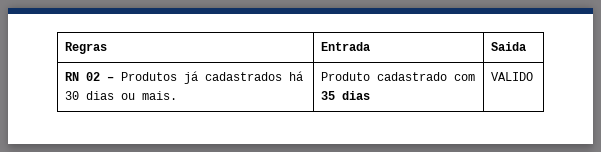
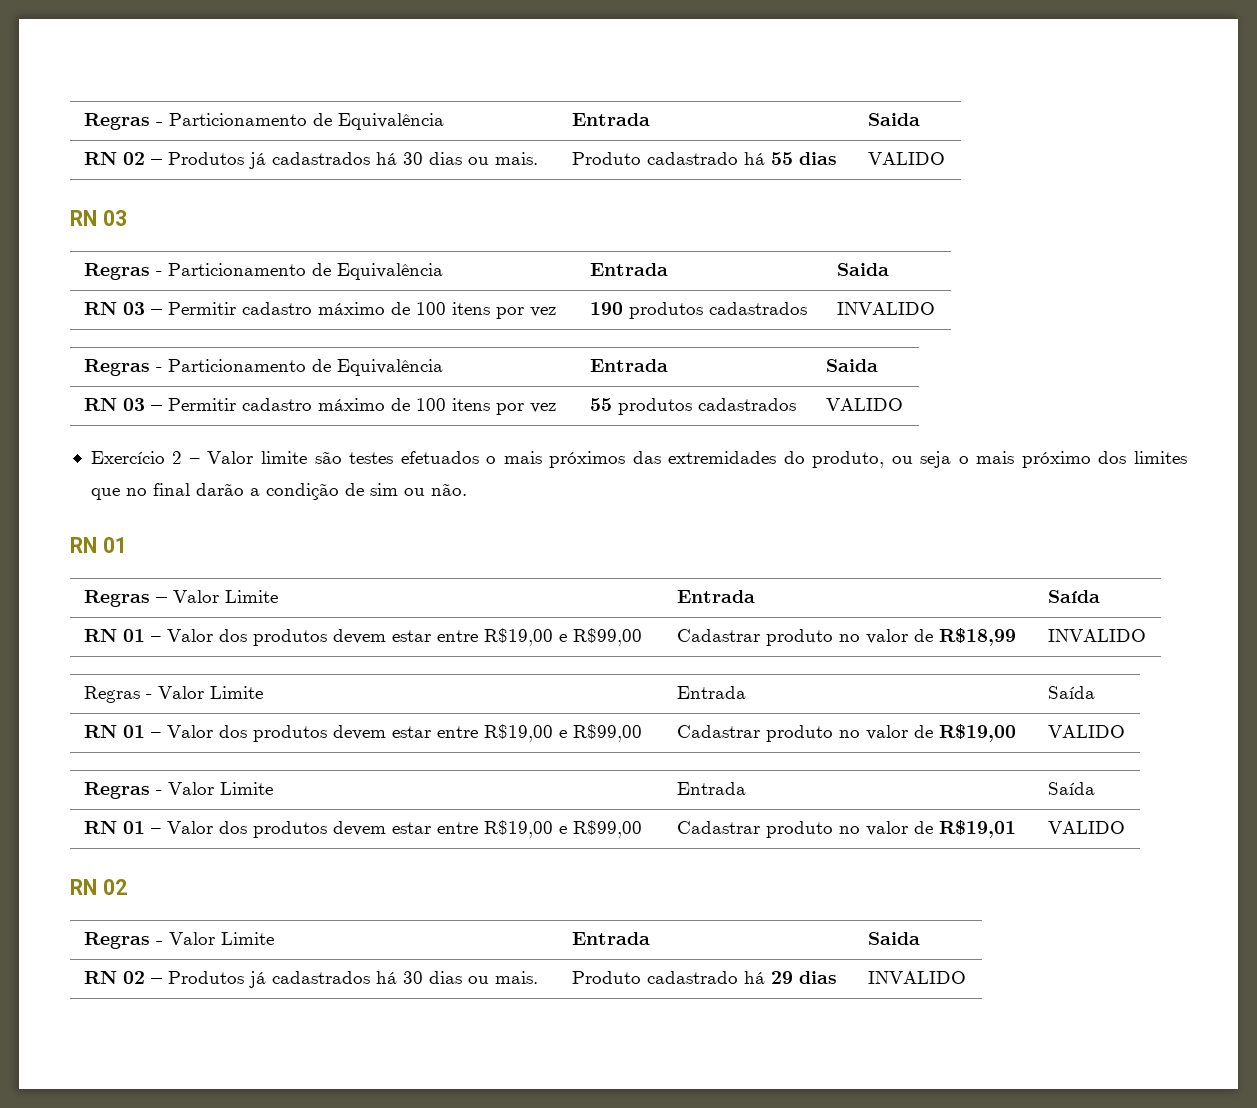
[65,42,108,54] Regras -> [83,113,444,130] Regras - Particionamento de Equivalência
[454,74,476,81] [321,91,336,100] com 35 -> [743,152,793,165] há 55
(534, 76) none -> [70,210,127,226] [83,263,443,280] [589,263,668,276] [836,263,889,276] [83,302,556,319] [589,302,807,319] [836,302,935,315] [83,359,443,376] [589,359,668,372] [825,359,878,372] [83,398,556,415] [589,398,796,415] [825,398,903,411] [90,451,1188,468] [90,483,467,500] [70,537,127,553] [83,590,278,607] [676,590,755,603] [1047,590,1100,603] [83,628,642,646] [676,628,1016,646] [1047,629,1146,642] [83,686,263,703] [676,686,746,699] [1047,686,1095,699] [83,724,642,742] [676,724,1016,742] [1047,725,1125,738] [83,782,273,799] [676,782,746,795] [1047,782,1095,795] [83,820,642,838] [676,820,1016,838] [1047,821,1125,834] [70,879,127,895] [83,932,274,949] [571,932,650,945] [867,932,920,945] [83,971,538,988] [571,971,837,984] [867,971,966,984] // RN 03 // Regras - Particionamento de Equivalência | Entrada | Saida // RN 03 – Permitir cadastro máximo de 100 itens por vez | 190 produtos cadastrados | INVALIDO // Regras - Particionamento de Equivalência | Entrada | Saida // RN 03 – Permitir cadastro máximo de 100 itens por vez | 55 produtos cadastrados | VALIDO // Exercício 2 – Valor limite são testes efetuados o mais próximos das extremidades do produto, ou seja o mais próximo dos limites que no final darão a condição de sim ou não. // RN 01 // Regras – Valor Limite | Entrada | Saída // RN 01 – Valor dos produtos devem estar entre R$19,00 e R$99,00 | Cadastrar produto no valor de R$18,99 | INVALIDO // Regras - Valor Limite | Entrada | Saída // RN 01 – Valor dos produtos devem estar entre R$19,00 e R$99,00 | Cadastrar produto no valor de R$19,00 | VALIDO // Regras - Valor Limite | Entrada | Saída // RN 01 – Valor dos produtos devem estar entre R$19,00 e R$99,00 | Cadastrar produto no valor de R$19,01 | VALIDO // RN 02 // Regras - Valor Limite | Entrada | Saida // RN 02 – Produtos já cadastrados há 30 dias ou mais. | Produto cadastrado há 29 dias | INVALIDO

